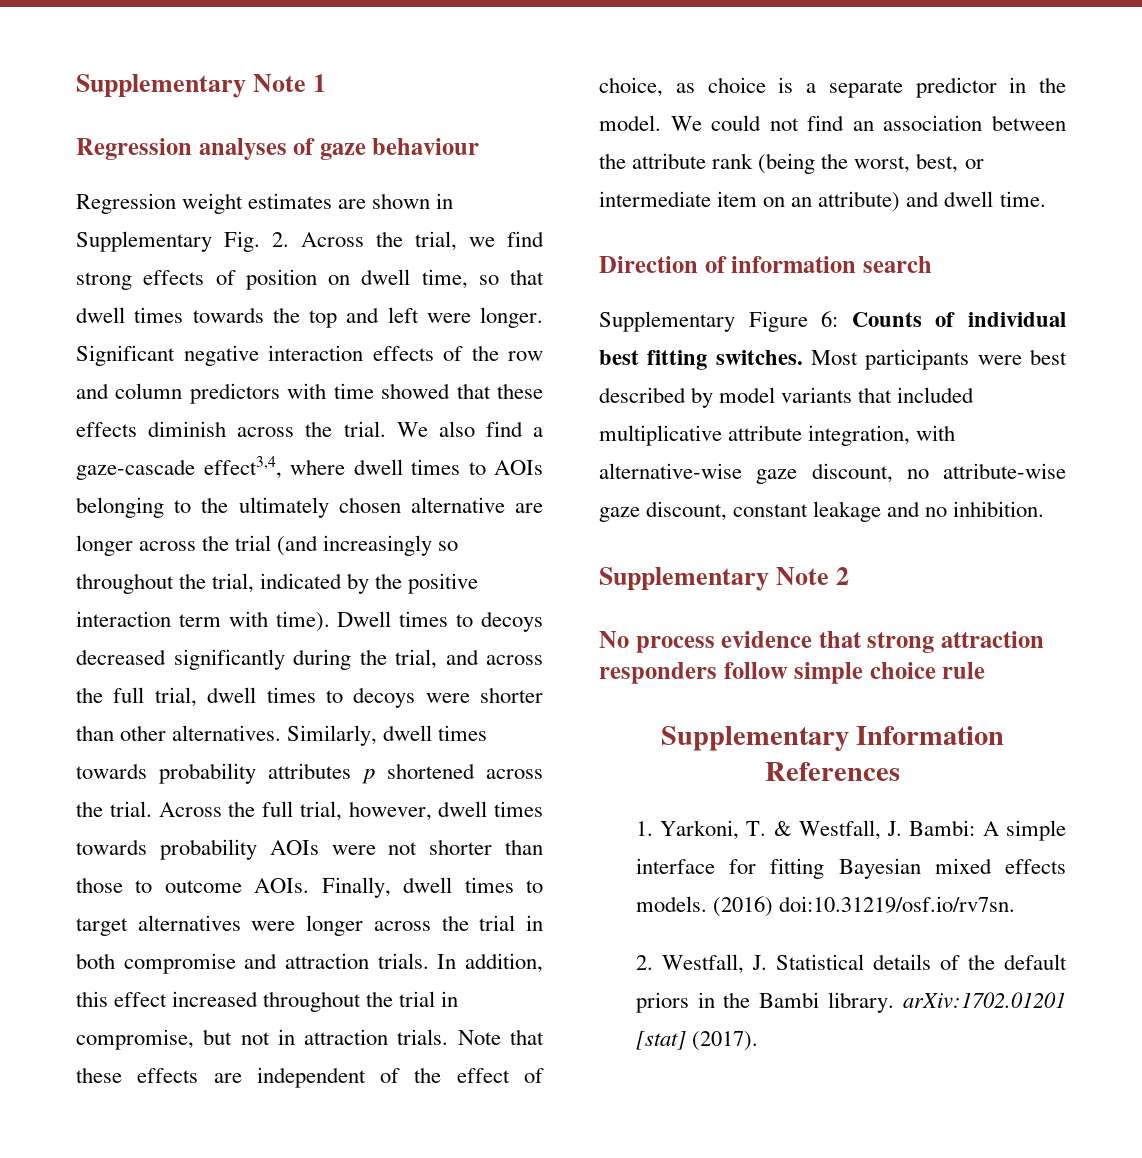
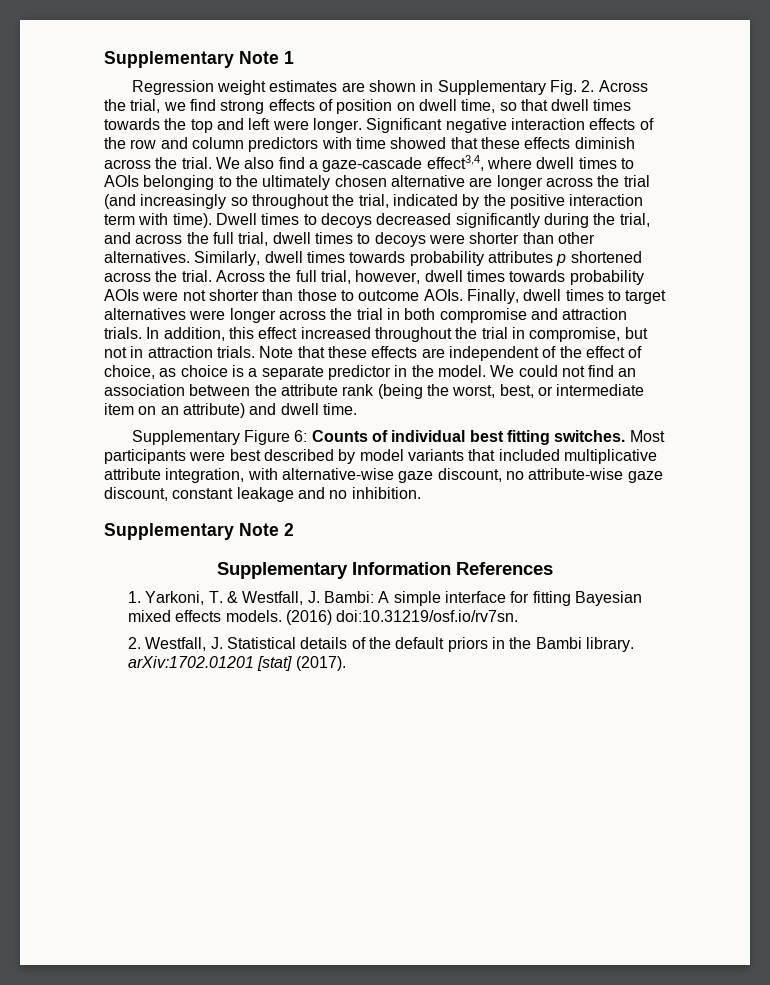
[76,138,480,160] // Regression analyses of gaze behaviour -> (294, 57) none
[599,256,932,273] // Direction of information search -> (357, 409) none
[599,631,1045,653] [599,662,986,684] // No process evidence that strong attraction responders follow simple choice rule -> (294, 529) none

